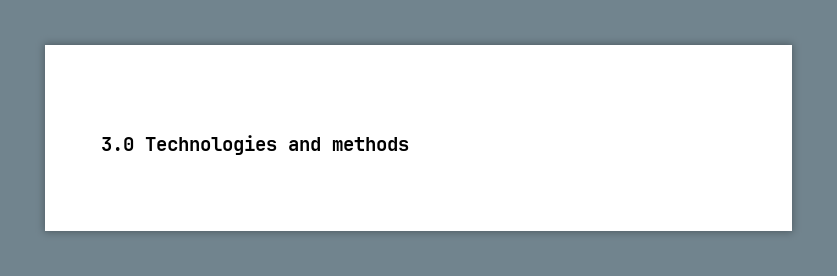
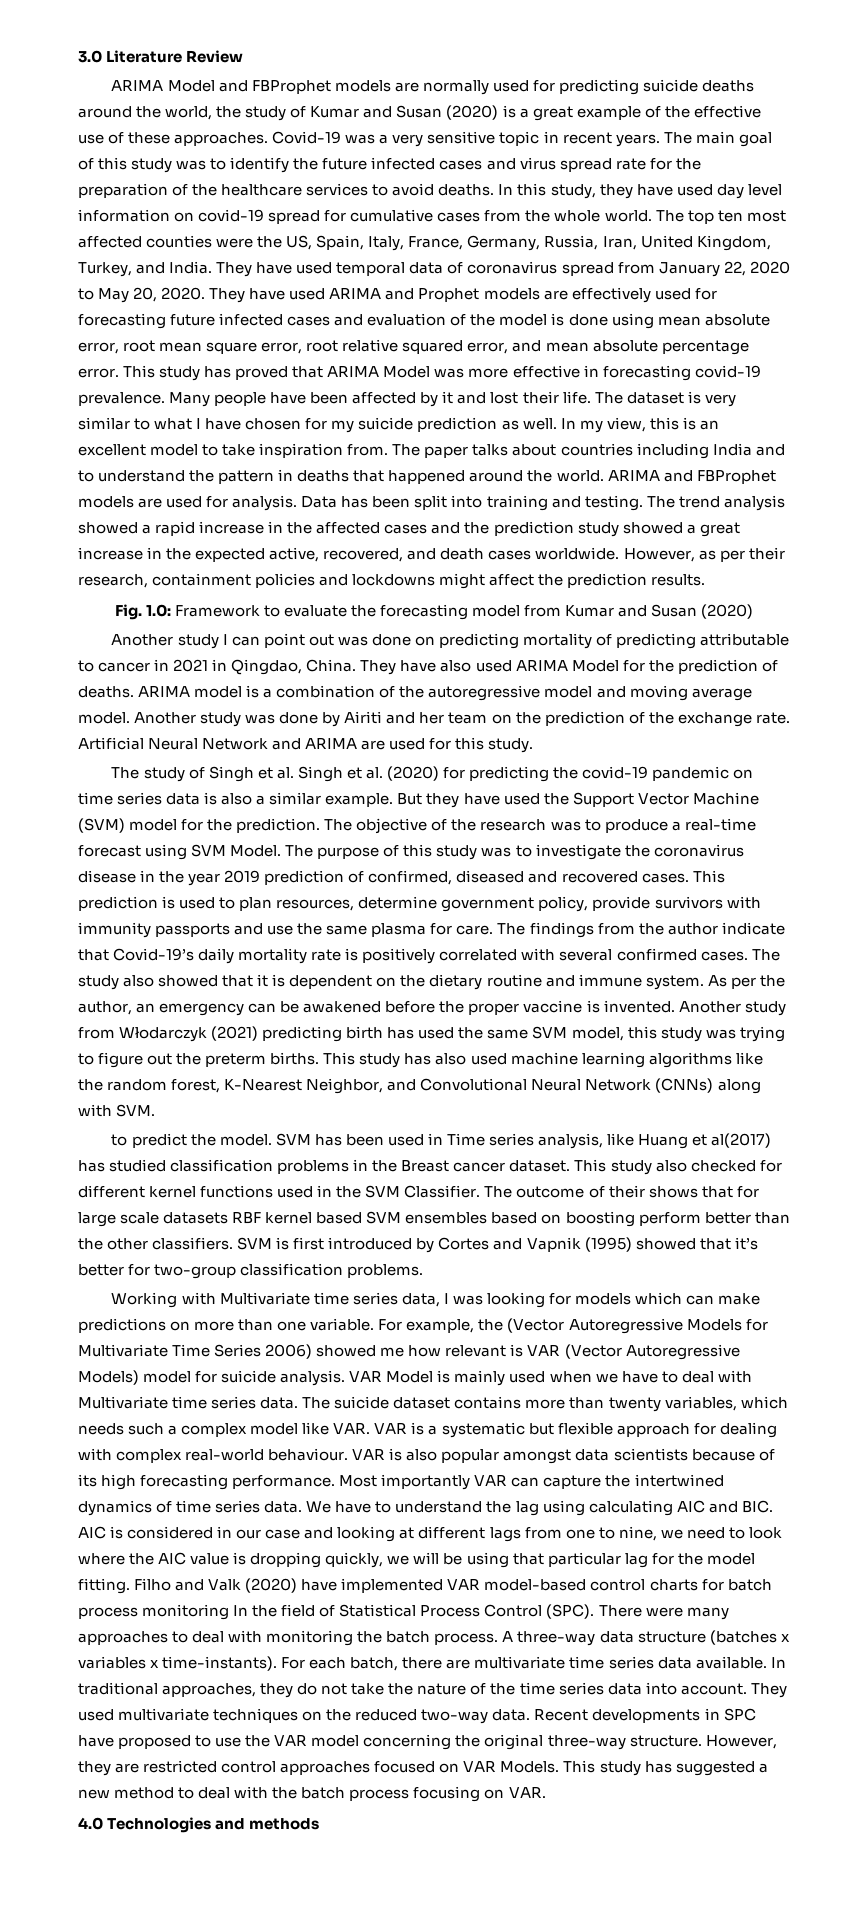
(134, 144) none -> [106,50,244,63] [111,79,755,95] [78,105,761,121] [78,131,772,147] [78,157,701,173] [78,183,782,199] [78,209,786,224] [78,235,771,251] [78,261,790,277] [78,287,717,303] [78,313,770,329] [78,339,749,355] [78,365,761,381] [78,391,736,407] [78,417,719,433] [78,443,785,459] [78,469,776,484] [78,495,785,511] [78,521,740,537] [78,547,785,562] [78,573,706,589] [114,604,754,620] [111,633,790,649] [78,659,778,675] [78,685,752,701] [78,711,790,727] [78,737,534,753] [111,766,754,782] [78,792,759,808] [78,818,756,834] [78,844,744,860] [78,870,725,886] [78,896,761,912] [78,922,785,938] [78,948,780,964] [78,974,785,990] [78,1000,786,1016] [78,1026,785,1042] [78,1052,763,1068] [78,1078,761,1094] [78,1104,156,1117] [111,1133,772,1149] [78,1159,782,1175] [78,1185,759,1198] [78,1211,790,1227] [78,1237,758,1253] [78,1263,424,1279] [111,1292,761,1308] [78,1318,768,1334] [78,1344,740,1360] [78,1370,752,1386] [78,1396,788,1412] [78,1422,777,1438] [78,1448,775,1464] [78,1474,724,1490] [78,1500,773,1516] [78,1526,782,1542] [78,1552,755,1568] [78,1578,772,1594] [78,1604,729,1620] [78,1630,790,1646] [78,1656,786,1671] [78,1682,787,1698] [78,1708,756,1724] [78,1734,777,1750] [78,1760,768,1776] [78,1786,546,1802] [78,1817,103,1830] Literature Review // ARIMA Model and FBProphet models are normally used for predicting suicide deaths around the world, the study of Kumar and Susan (2020) is a great example of the effective use of these approaches. Covid-19 was a very sensitive topic in recent years. The main goal of this study was to identify the future infected cases and virus spread rate for the preparation of the healthcare services to avoid deaths. In this study, they have used day level information on covid-19 spread for cumulative cases from the whole world. The top ten most affected counties were the US, Spain, Italy, France, Germany, Russia, Iran, United Kingdom, Turkey, and India. They have used temporal data of coronavirus spread from January 22, 2020 to May 20, 2020. They have used ARIMA and Prophet models are effectively used for forecasting future infected cases and evaluation of the model is done using mean absolute error, root mean square error, root relative squared error, and mean absolute percentage error. This study has proved that ARIMA Model was more effective in forecasting covid-19 prevalence. Many people have been affected by it and lost their life. The dataset is very similar to what I have chosen for my suicide prediction as well. In my view, this is an excellent model to take inspiration from. The paper talks about countries including India and to understand the pattern in deaths that happened around the world. ARIMA and FBProphet models are used for analysis. Data has been split into training and testing. The trend analysis showed a rapid increase in the affected cases and the prediction study showed a great increase in the expected active, recovered, and death cases worldwide. However, as per their research, containment policies and lockdowns might affect the prediction results. // Fig. 1.0: Framework to evaluate the forecasting model from Kumar and Susan (2020) // Another study I can point out was done on predicting mortality of predicting attributable to cancer in 2021 in Qingdao, China. They have also used ARIMA Model for the prediction of deaths. ARIMA model is a combination of the autoregressive model and moving average model. Another study was done by Airiti and her team on the prediction of the exchange rate. Artificial Neural Network and ARIMA are used for this study. // The study of Singh et al. Singh et al. (2020) for predicting the covid-19 pandemic on time series data is also a similar example. But they have used the Support Vector Machine (SVM) model for the prediction. The objective of the research was to produce a real-time forecast using SVM Model. The purpose of this study was to investigate the coronavirus disease in the year 2019 prediction of confirmed, diseased and recovered cases. This prediction is used to plan resources, determine government policy, provide survivors with immunity passports and use the same plasma for care. The findings from the author indicate that Covid-19’s daily mortality rate is positively correlated with several confirmed cases. The study also showed that it is dependent on the dietary routine and immune system. As per the author, an emergency can be awakened before the proper vaccine is invented. Another study from Włodarczyk (2021) predicting birth has used the same SVM model, this study was trying to figure out the preterm births. This study has also used machine learning algorithms like the random forest, K-Nearest Neighbor, and Convolutional Neural Network (CNNs) along with SVM. // to predict the model. SVM has been used in Time series analysis, like Huang et al(2017) has studied classification problems in the Breast cancer dataset. This study also checked for different kernel functions used in the SVM Classifier. The outcome of their shows that for large scale datasets RBF kernel based SVM ensembles based on boosting perform better than the other classifiers. SVM is first introduced by Cortes and Vapnik (1995) showed that it’s better for two-group classification problems. // Working with Multivariate time series data, I was looking for models which can make predictions on more than one variable. For example, the (Vector Autoregressive Models for Multivariate Time Series 2006) showed me how relevant is VAR (Vector Autoregressive Models) model for suicide analysis. VAR Model is mainly used when we have to deal with Multivariate time series data. The suicide dataset contains more than twenty variables, which needs such a complex model like VAR. VAR is a systematic but flexible approach for dealing with complex real-world behaviour. VAR is also popular amongst data scientists because of its high forecasting performance. Most importantly VAR can capture the intertwined dynamics of time series data. We have to understand the lag using calculating AIC and BIC. AIC is considered in our case and looking at different lags from one to nine, we need to look where the AIC value is dropping quickly, we will be using that particular lag for the model fitting. Filho and Valk (2020) have implemented VAR model-based control charts for batch process monitoring In the field of Statistical Process Control (SPC). There were many approaches to deal with monitoring the batch process. A three-way data structure (batches x variables x time-instants). For each batch, there are multivariate time series data available. In traditional approaches, they do not take the nature of the time series data into account. They used multivariate techniques on the reduced two-way data. Recent developments in SPC have proposed to use the VAR model concerning the original three-way structure. However, they are restricted control approaches focused on VAR Models. This study has suggested a new method to deal with the batch process focusing on VAR. // 4.0

